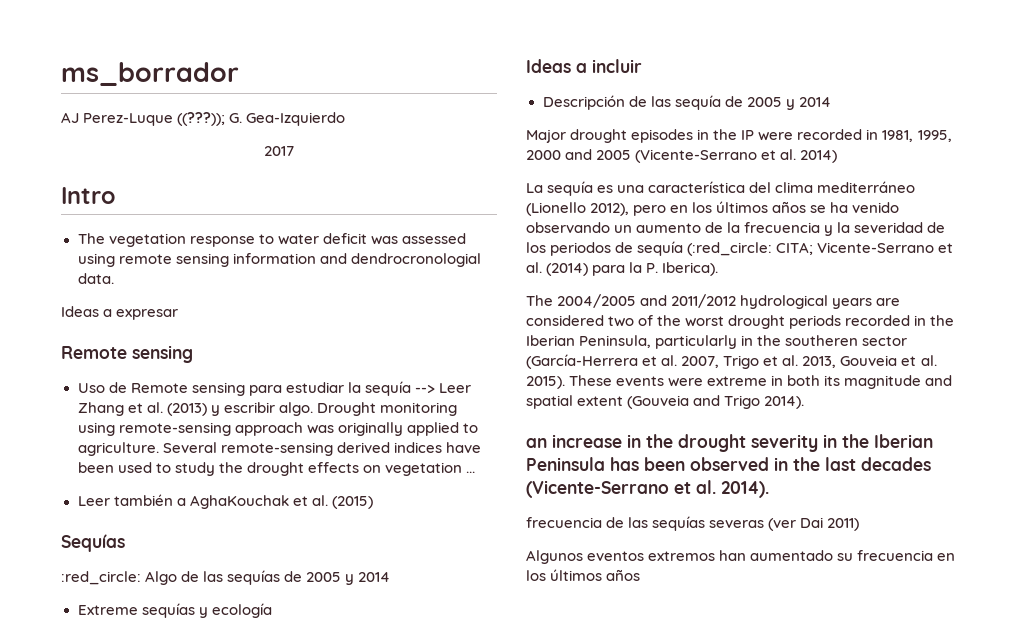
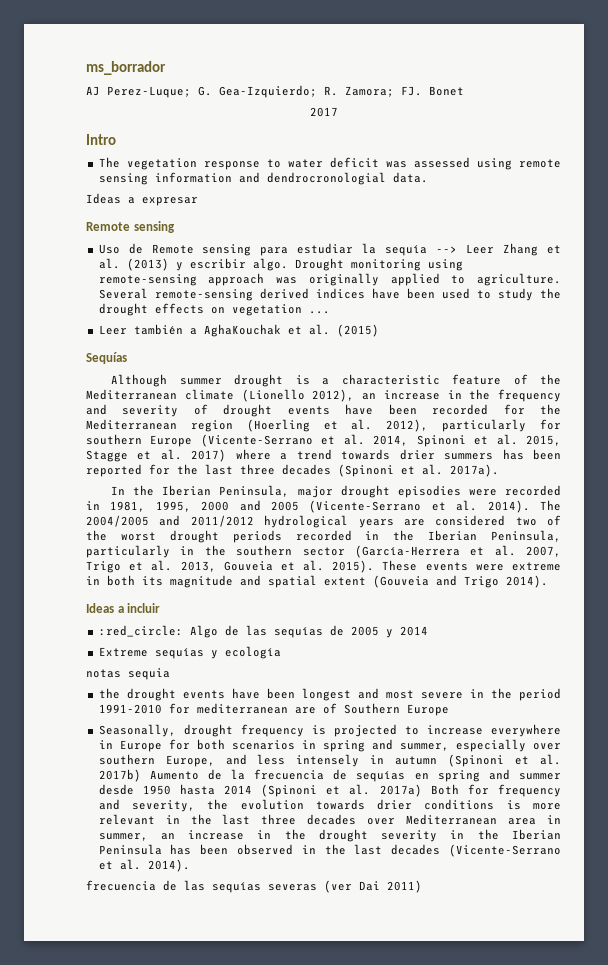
[83,112,346,126] Perez-Luque ((???)); G. Gea-Izquierdo -> [107,85,464,98] Perez-Luque; G. Gea-Izquierdo; R. Zamora; FJ. Bonet
[61,570,391,585] [77,603,272,618] [526,59,642,73] [542,95,831,110] [526,129,755,143] :red_circle: Algo de las sequías de 2005 y 2014 // Extreme sequías y ecología // Ideas a incluir // Descripción de las sequía de 2005 y 2014 // Major drought episodes in the IP -> [111,374,562,387] [86,389,561,402] [86,404,561,417] [86,419,561,432] [86,434,561,447] [86,449,561,462] [86,464,499,477] [111,485,461,498] Although summer drought is a characteristic feature of the Mediterranean climate (Lionello 2012), an increase in the frequency and severity of drought events have been recorded for the Mediterranean region (Hoerling et al. 2012), particularly for southern Europe (Vicente-Serrano et al. 2014, Spinoni et al. 2015, Stagge et al. 2017) where a trend towards drier summers has been reported for the last three decades (Spinoni et al. 2017a). // In the Iberian Peninsula, major drought episodies
[800,150,838,163] [526,181,916,196] [526,201,900,216] [526,222,946,236] [526,241,954,256] [526,262,719,276] 2014) // La sequía es una característica del clima mediterráneo (Lionello 2012), pero en los últimos años se ha venido observando un aumento de la frecuencia y la severidad de los periodos de sequía (:red_circle: CITA; Vicente-Serrano et al. (2014) para la P. Iberica). // -> [487,500,530,513] 2014).
[785,335,859,346] southeren -> [236,545,293,556] southern
(805, 402) none -> [86,603,161,613] [98,625,428,638] [98,646,281,659] [86,668,170,680] [98,688,562,701] [98,703,449,716] [98,724,561,737] [98,739,562,752] [98,754,562,767] [98,769,561,782] [98,784,561,797] [98,799,561,812] [98,814,562,825] [98,833,148,841] Ideas a incluir // :red_circle: Algo de las sequías de 2005 y 2014 // Extreme sequías y ecología // notas sequia // the drought events have been longest and most severe in the period 1991-2010 for mediterranean are of Southern Europe // Seasonally, drought frequency is projected to increase everywhere in Europe for both scenarios in spring and summer, especially over southern Europe, and less intensely in autumn (Spinoni et al. 2017b) Aumento de la frecuencia de sequías en spring and summer desde 1950 hasta 2014 (Spinoni et al. 2017a) Both for frequency and severity, the evolution towards drier conditions is more relevant in the last three decades over Mediterranean area in summer,
[526,550,956,564] [526,569,641,581] // Algunos eventos extremos han aumentado su frecuencia en los últimos años -> (422, 886) none

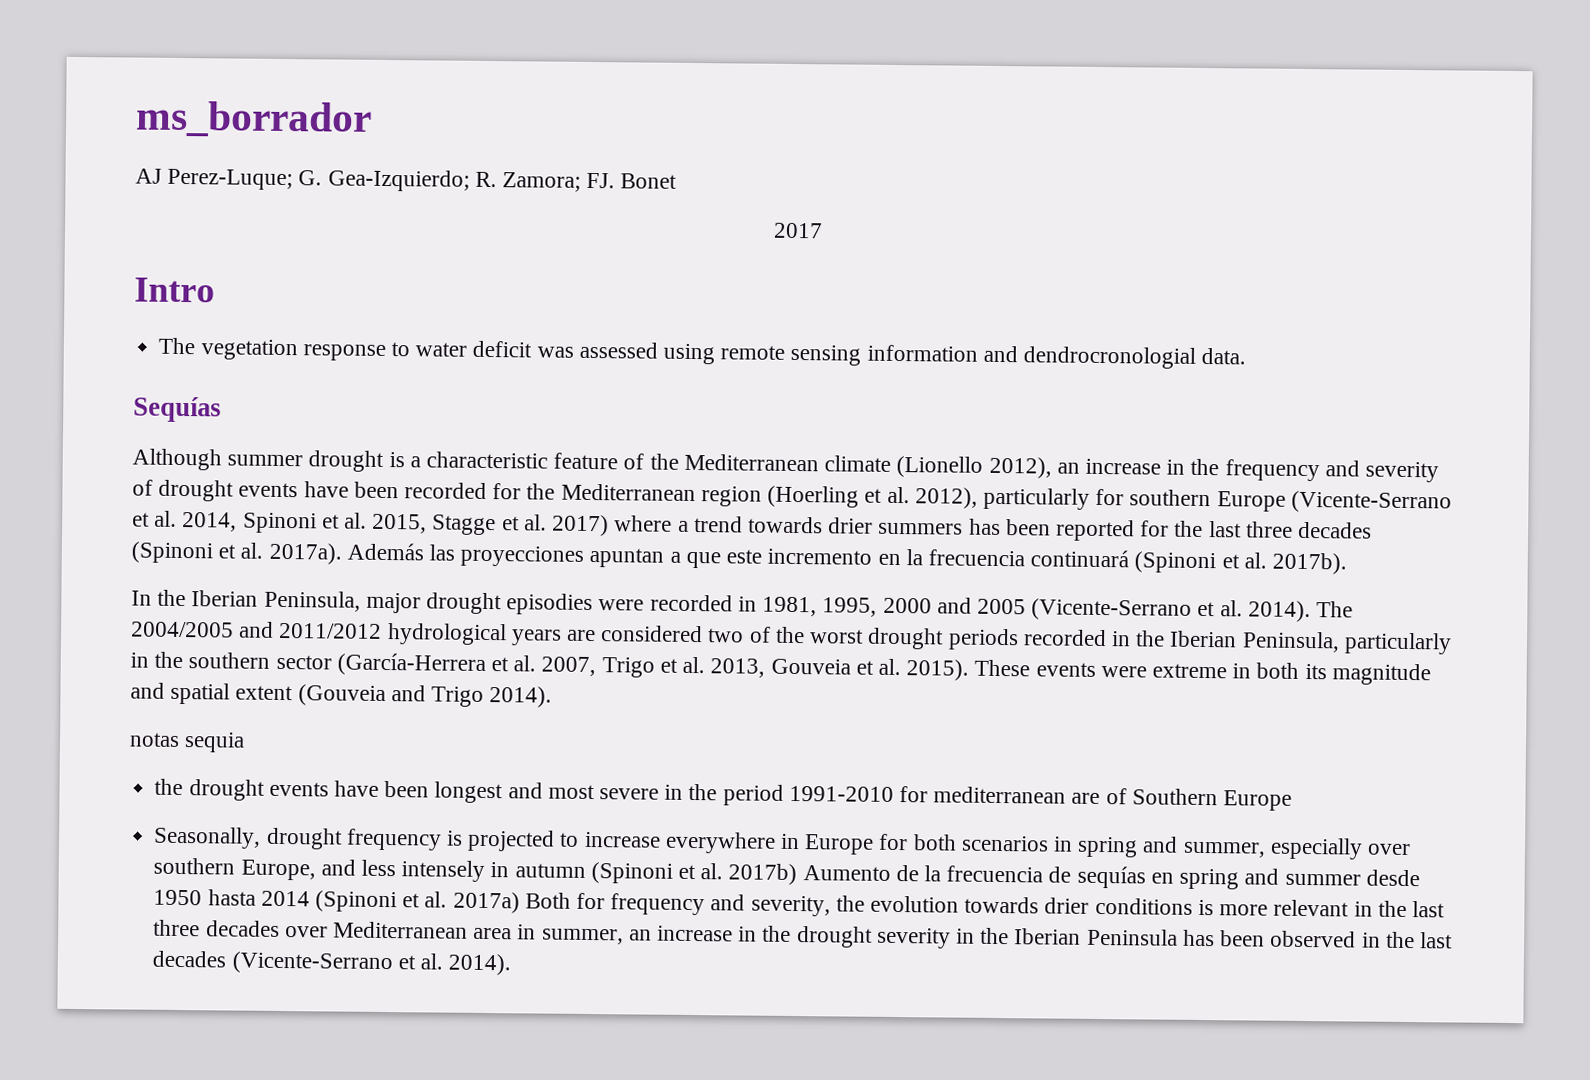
[86,193,198,206] [86,221,175,233] [98,243,561,256] [98,258,463,271] [98,273,561,286] [98,288,561,301] [98,303,330,316] [98,324,379,337] // Ideas a expresar // Remote sensing // Uso de Remote sensing para estudiar la sequía --> Leer Zhang et al. (2013) y escribir algo. Drought monitoring using remote-sensing approach was originally applied to agriculture. Several remote-sensing derived indices have been used to study the drought effects on vegetation ... // Leer también a AghaKouchak et al. (2015) -> (1247, 356) none
(499, 470) none -> [346,542,1347,575] Además las proyecciones apuntan a que este incremento en la frecuencia continuará (Spinoni et al. 2017b).
[86,603,161,613] [98,625,428,638] [98,646,281,659] // Ideas a incluir // :red_circle: Algo de las sequías de 2005 y 2014 // Extreme sequías y ecología -> (553, 697) none
[86,880,422,893] // frecuencia de las sequías severas (ver Dai 2011) -> (512, 964) none

